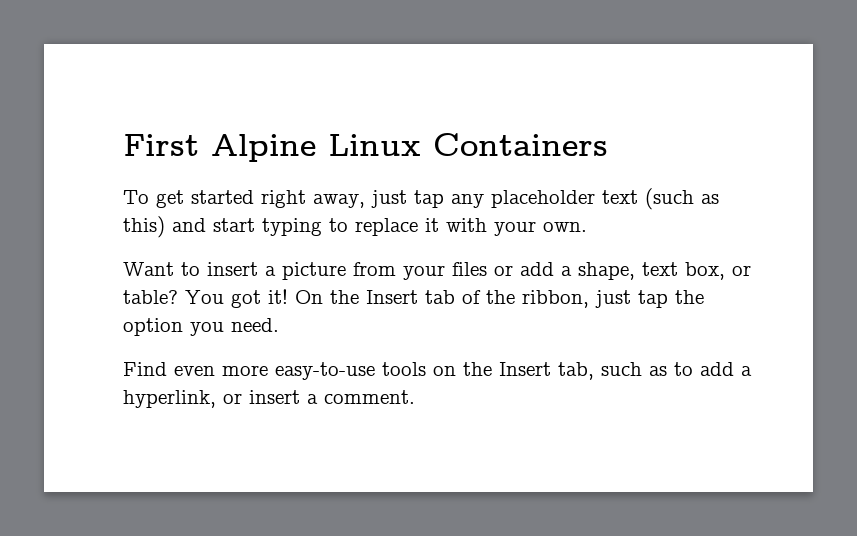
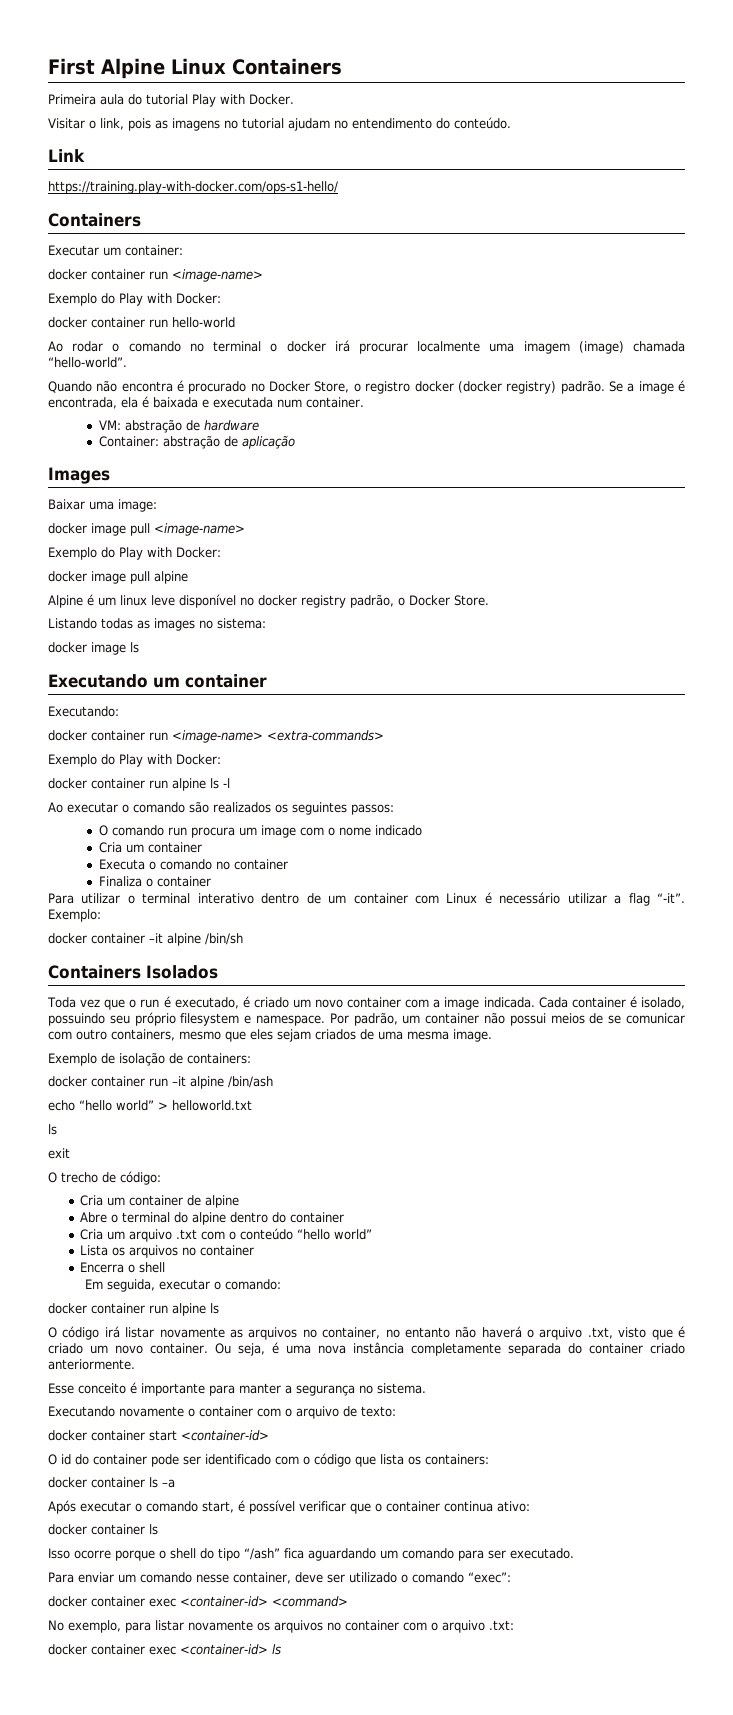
[123,188,719,210] [123,216,587,238] [123,262,751,280] [123,289,704,308] [123,318,279,336] [123,362,752,380] [123,390,415,408] To get started right away, just tap any placeholder text (such as this) and start typing to replace it with your own. // Want to insert a picture from your files or add a shape, text box, or table? You got it! On the Insert tab of the ribbon, just tap the option you need. // Find even more easy-to-use tools on the Insert tab, such as to add a hyperlink, or insert a comment. -> [48,94,294,107] [48,117,511,131] [48,149,85,162] [48,181,338,194] [48,213,141,227] [48,245,183,256] [48,269,263,282] [48,293,221,306] [48,317,235,328] [48,340,685,354] [48,357,127,368] [48,380,686,394] [48,396,364,409] [98,419,259,433] [98,435,295,449] [48,467,110,484] [48,499,157,512] [48,523,245,536] [48,547,221,560] [48,571,188,584] [48,594,489,608] [48,618,266,631] [48,642,139,655] [48,674,267,688] [48,706,119,717] [48,730,384,743] [48,754,221,767] [48,778,230,791] [48,801,394,815] [98,825,422,838] [98,842,202,853] [98,859,288,870] [98,876,211,887] [48,892,685,906] [48,909,101,922] [48,933,243,946] [48,965,218,979] [47,996,685,1010] [48,1012,685,1026] [48,1029,492,1042] [48,1052,251,1066] [48,1076,273,1089] [48,1100,252,1111] [48,1124,57,1135] [48,1148,70,1159] [48,1171,161,1185] [80,1195,240,1208] [80,1212,345,1225] [80,1228,373,1242] [80,1245,255,1258] [80,1262,166,1273] [84,1279,281,1292] [48,1303,219,1316] [48,1326,686,1340] [48,1342,685,1356] [48,1359,135,1370] [48,1382,426,1396] [48,1406,396,1419] [48,1430,269,1441] [48,1453,489,1467] [48,1477,175,1488] [48,1500,530,1514] [48,1524,158,1535] [48,1548,574,1561] [48,1572,511,1584] [48,1596,348,1607] [48,1620,514,1633] [48,1644,281,1655] Primeira aula do tutorial Play with Docker. // Visitar o link, pois as imagens no tutorial ajudam no entendimento do conteúdo. // Link // https://training.play-with-docker.com/ops-s1-hello/ // Containers // Executar um container: // docker container run <image-name> // Exemplo do Play with Docker: // docker container run hello-world // Ao rodar o comando no terminal o docker irá procurar localmente uma imagem (image) chamada “hello-world”. // Quando não encontra é procurado no Docker Store, o registro docker (docker registry) padrão. Se a image é encontrada, ela é baixada e executada num container. // VM: abstração de hardware // Container: abstração de aplicação // Images // Baixar uma image: // docker image pull <image-name> // Exemplo do Play with Docker: // docker image pull alpine // Alpine é um linux leve disponível no docker registry padrão, o Docker Store. // Listando todas as images no sistema: // docker image ls // Executando um container // Executando: // docker container run <image-name> <extra-commands> // Exemplo do Play with Docker: // docker container run alpine ls -l // Ao executar o comando são realizados os seguintes passos: // O comando run procura um image com o nome indicado // Cria um container // Executa o comando no container // Finaliza o container // Para utilizar o terminal interativo dentro de um container com Linux é necessário utilizar a flag “-it”. Exemplo: // docker container –it alpine /bin/sh // Containers Isolados // Toda vez que o run é executado, é criado um novo container com a image indicada. Cada container é isolado, possuindo seu próprio filesystem e namespace. Por padrão, um container não possui meios de se comunicar com outro containers, mesmo que eles sejam criados de uma mesma image. // Exemplo de isolação de containers: // docker container run –it alpine /bin/ash // echo “hello world” > helloworld.txt // ls // exit // O trecho de código: // Cria um container de alpine // Abre o terminal do alpine dentro do container // Cria um arquivo .txt com o conteúdo “hello world” // Lista os arquivos no container // Encerra o shell // Em seguida, executar o comando: // docker container run alpine ls // O código irá listar novamente as arquivos no container, no entanto não haverá o arquivo .txt, visto que é criado um novo container. Ou seja, é uma nova instância completamente separada do container criado anteriormente. // Esse conceito é importante para manter a segurança no sistema. // Executando novamente o container com o arquivo de texto: // docker container start <container-id> // O id do container pode ser identificado com o código que lista os containers: // docker container ls –a // Após executar o comando start, é possível verificar que o container continua ativo: // docker container ls // Isso ocorre porque o shell do tipo “/ash” fica aguardando um comando para ser executado. // Para enviar um comando nesse container, deve ser utilizado o comando “exec”: // docker container exec <container-id> <command> // No exemplo, para listar novamente os arquivos no container com o arquivo .txt: // docker container exec <container-id> ls

